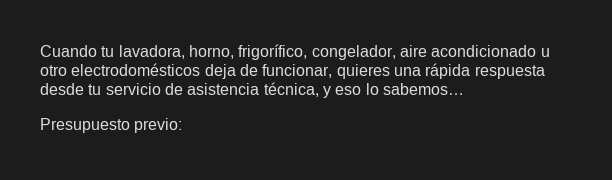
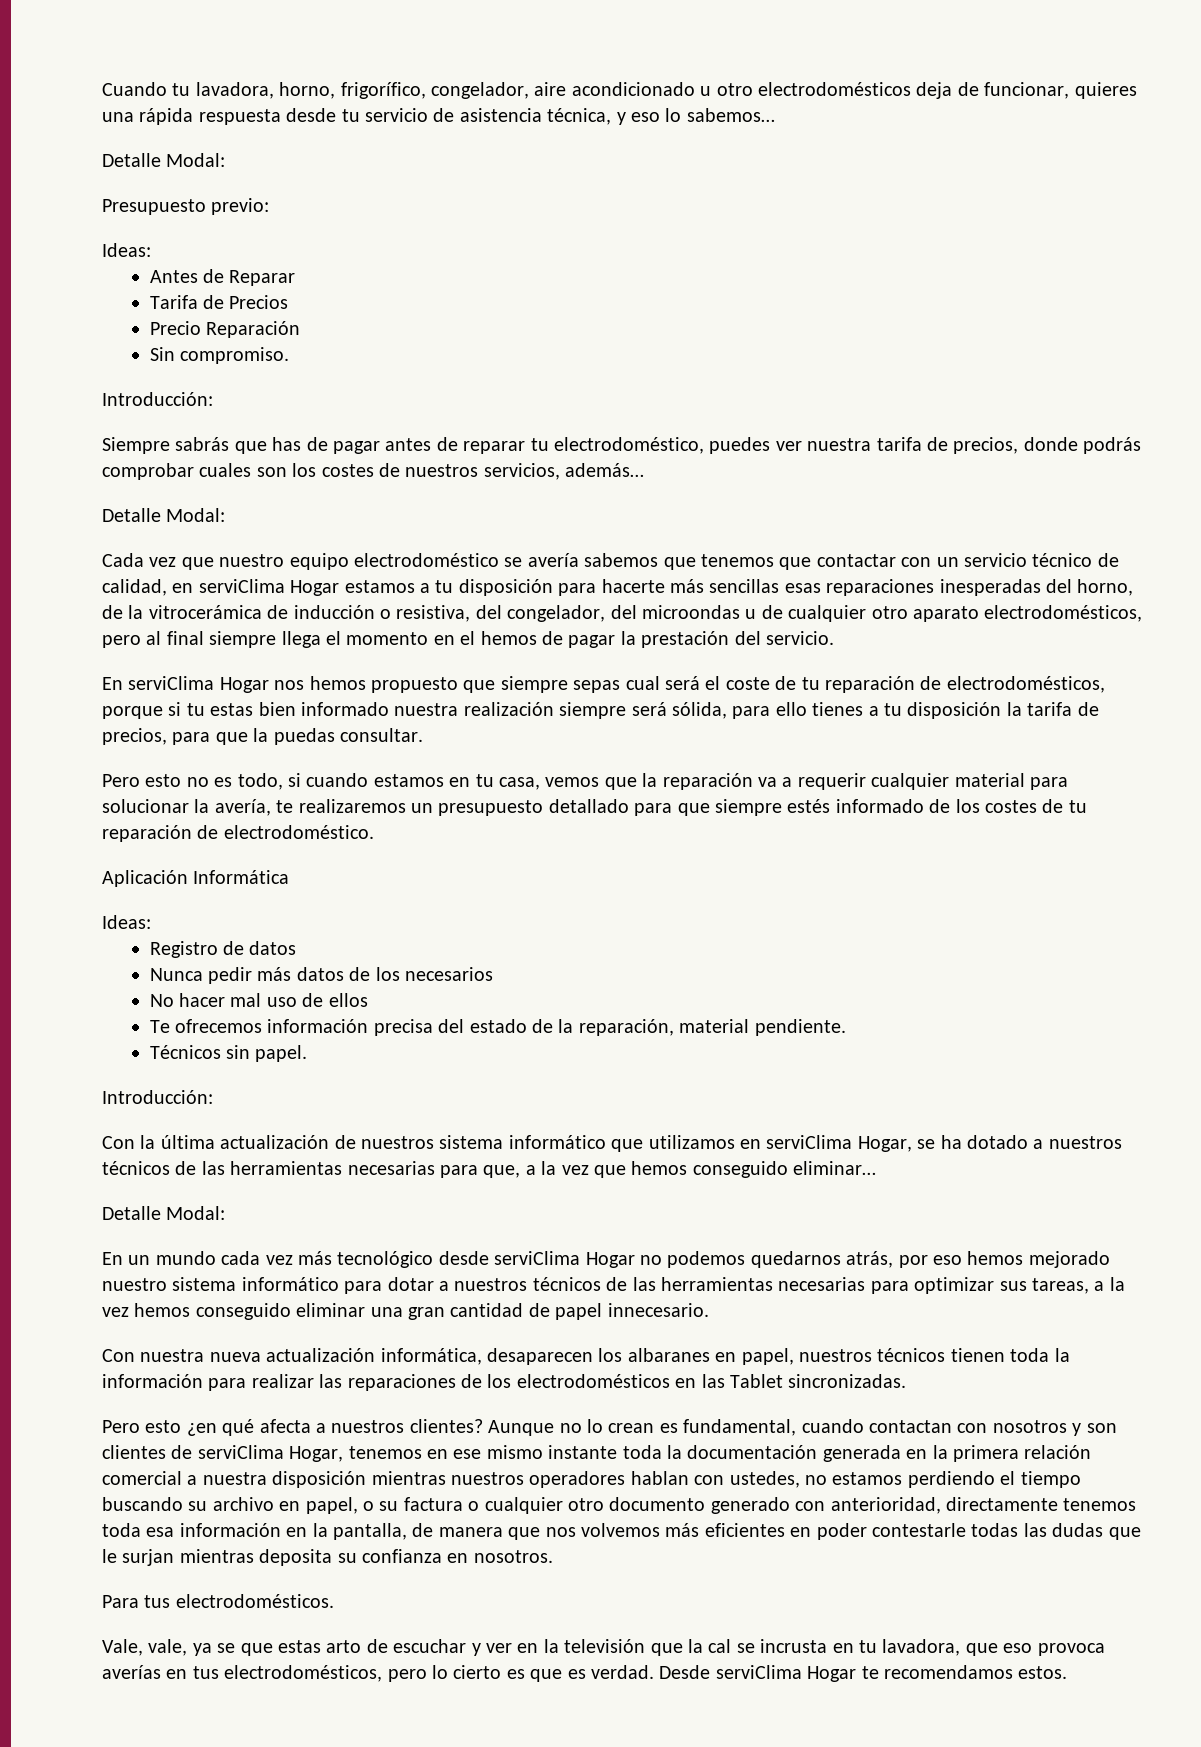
(464, 89) none -> [102,153,226,167] // Detalle Modal:
(183, 125) none -> [102,243,151,257] [149,269,296,286] [149,295,289,309] [149,321,300,338] [149,347,289,364] [102,392,213,406] [102,437,1142,454] [102,463,645,480] [102,508,226,522] [102,553,1119,570] [102,579,1134,596] [102,605,1143,622] [102,631,834,648] [102,676,1105,693] [102,702,1099,719] [102,728,423,745] [102,773,1068,790] [102,799,1087,816] [102,825,374,842] [102,870,290,887] [102,915,151,929] [149,941,297,958] [149,967,493,984] [149,993,368,1007] [149,1019,846,1036] [149,1045,308,1062] [102,1090,213,1104] [102,1135,1122,1152] [102,1161,877,1178] [102,1206,226,1220] [102,1251,1110,1268] [102,1277,1125,1294] [102,1303,709,1320] [102,1348,1070,1365] [102,1374,907,1391] [102,1419,1117,1436] [102,1445,1092,1462] [102,1471,1081,1488] [102,1497,1137,1514] [102,1523,1141,1540] [102,1549,553,1566] [102,1594,334,1608] [102,1639,1105,1656] [102,1665,1068,1682] // Ideas: // Antes de Reparar // Tarifa de Precios // Precio Reparación // Sin compromiso. // Introducción: // Siempre sabrás que has de pagar antes de reparar tu electrodoméstico, puedes ver nuestra tarifa de precios, donde podrás comprobar cuales son los costes de nuestros servicios, además… // Detalle Modal: // Cada vez que nuestro equipo electrodoméstico se avería sabemos que tenemos que contactar con un servicio técnico de calidad, en serviClima Hogar estamos a tu disposición para hacerte más sencillas esas reparaciones inesperadas del horno, de la vitrocerámica de inducción o resistiva, del congelador, del microondas u de cualquier otro aparato electrodomésticos, pero al final siempre llega el momento en el hemos de pagar la prestación del servicio. // En serviClima Hogar nos hemos propuesto que siempre sepas cual será el coste de tu reparación de electrodomésticos, porque si tu estas bien informado nuestra realización siempre será sólida, para ello tienes a tu disposición la tarifa de precios, para que la puedas consultar. // Pero esto no es todo, si cuando estamos en tu casa, vemos que la reparación va a requerir cualquier material para solucionar la avería, te realizaremos un presupuesto detallado para que siempre estés informado de los costes de tu reparación de electrodoméstico. // Aplicación Informática // Ideas: // Registro de datos // Nunca pedir más datos de los necesarios // No hacer mal uso de ellos // Te ofrecemos información precisa del estado de la reparación, material pendiente. // Técnicos sin papel. // Introducción: // Con la última actualización de nuestros sistema informático que utilizamos en serviClima Hogar, se ha dotado a nuestros técnicos de las herramientas necesarias para que, a la vez que hemos conseguido eliminar… // Detalle Modal: // En un mundo cada vez más tecnológico desde serviClima Hogar no podemos quedarnos atrás, por eso hemos mejorado nuestro sistema informático para dotar a nuestros técnicos de las herramientas necesarias para optimizar sus tareas, a la vez hemos conseguido eliminar una gran cantidad de papel innecesario. // Con nuestra nueva actualización informática, desaparecen los albaranes en papel, nuestros técnicos tienen toda la información para realizar las reparaciones de los electrodomésticos en las Tablet sincronizadas. // Pero esto ¿en qué afecta a nuestros clientes? Aunque no lo crean es fundamental, cuando contactan con nosotros y son clientes de serviClima Hogar, tenemos en ese mismo instante toda la documentación generada en la primera relación comercial a nuestra disposición mientras nuestros operadores hablan con ustedes, no estamos perdiendo el tiempo buscando su archivo en papel, o su factura o cualquier otro documento generado con anterioridad, directamente tenemos toda esa información en la pantalla, de manera que nos volvemos más eficientes en poder contestarle todas las dudas que le surjan mientras deposita su confianza en nosotros. // Para tus electrodomésticos. // Vale, vale, ya se que estas arto de escuchar y ver en la televisión que la cal se incrusta en tu lavadora, que eso provoca averías en tus electrodomésticos, pero lo cierto es que es verdad. Desde serviClima Hogar te recomendamos estos.

